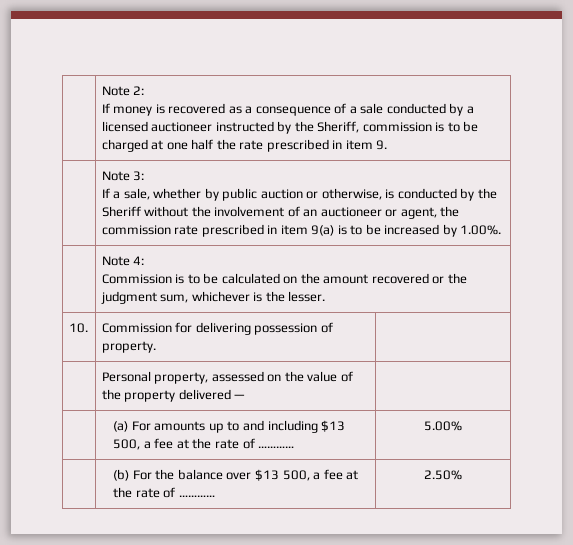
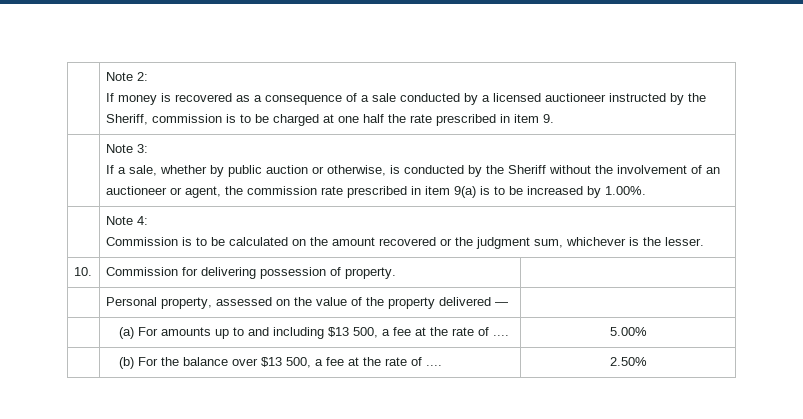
[258,446,295,448] ………… -> [492,335,509,336] ....
[178,495,215,497] ………… -> [425,365,442,366] ....

